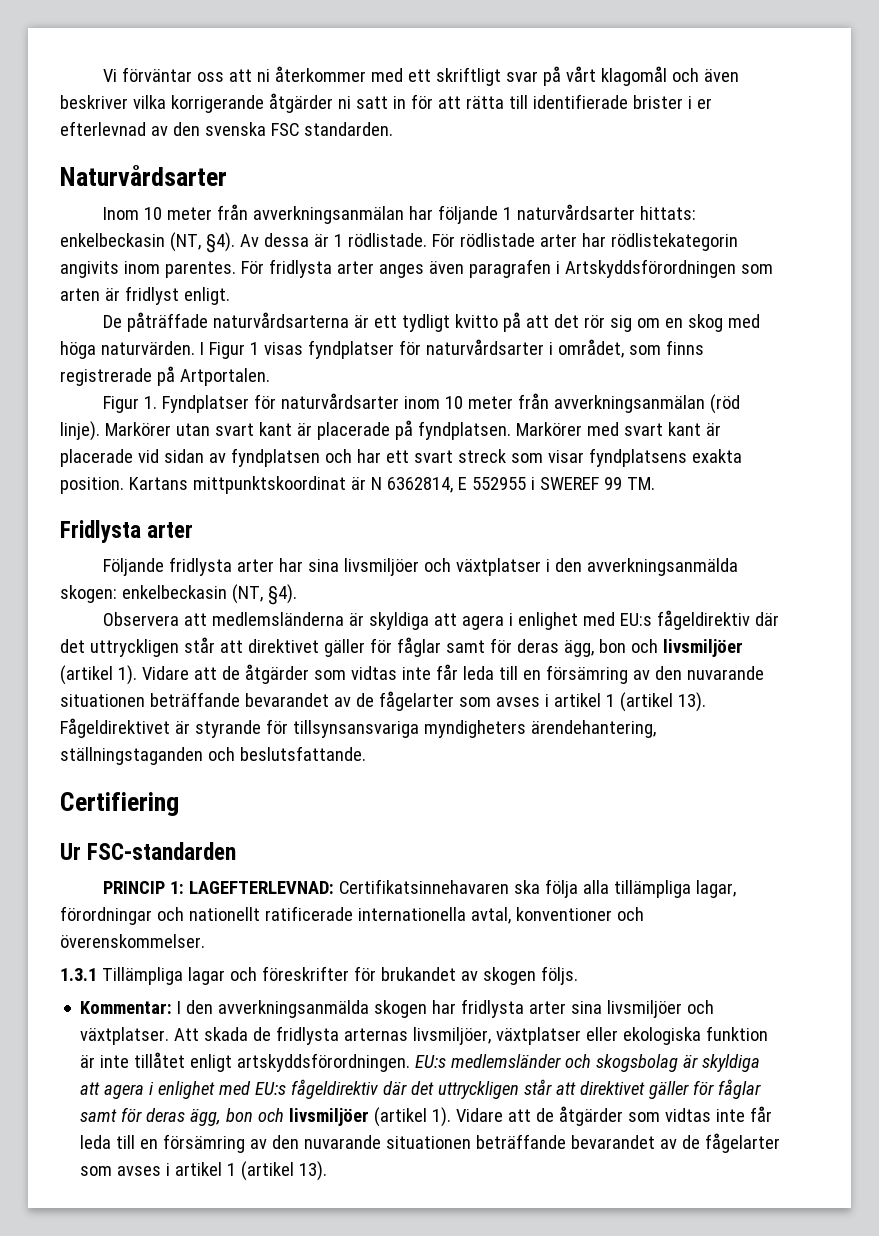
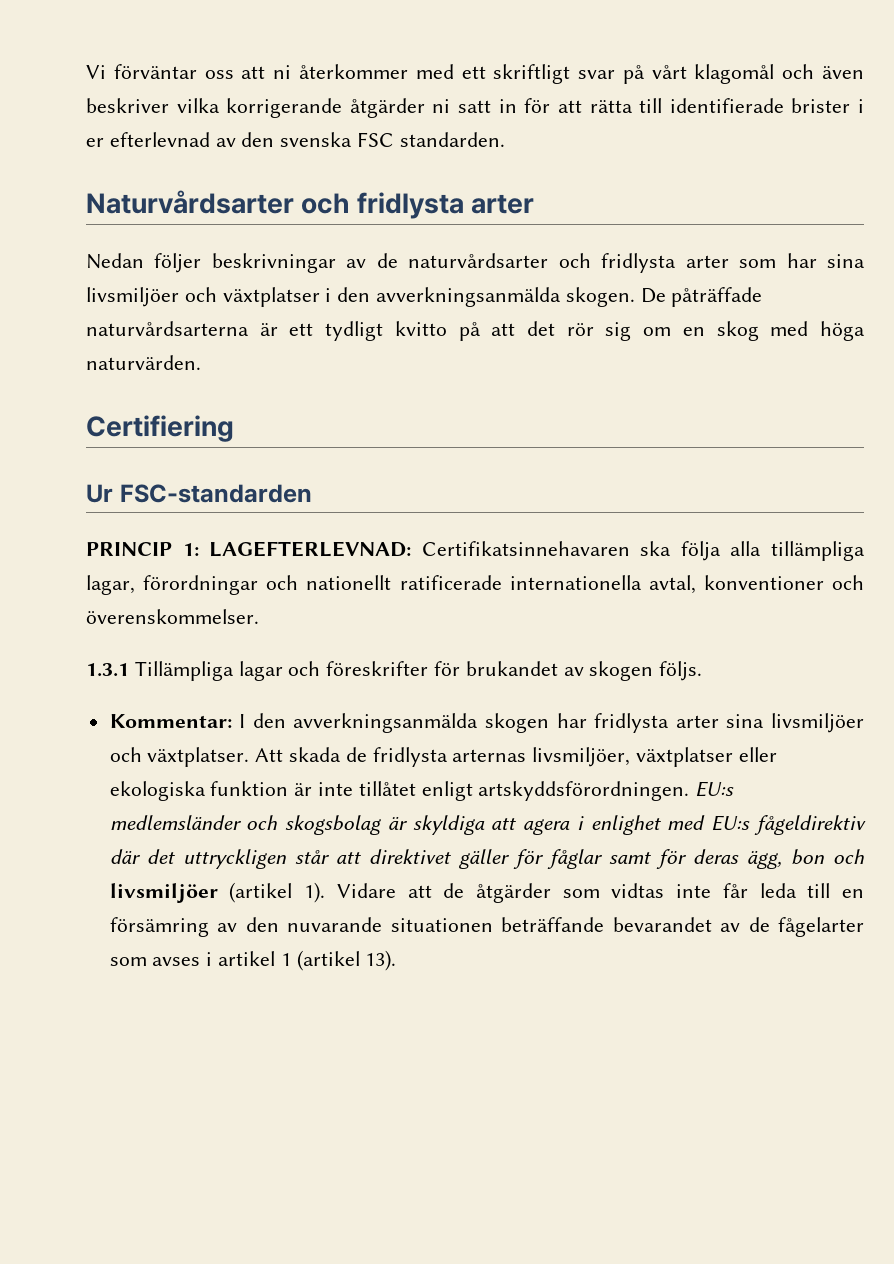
[103,204,697,224] [60,232,738,253] [60,259,773,278] [60,286,230,305] // Inom 10 meter från avverkningsanmälan har följande 1 naturvårdsarter hittats: enkelbeckasin (NT, §4). Av dessa är 1 rödlistade. För rödlistade arter har rödlistekategorin angivits inom parentes. För fridlysta arter anges även paragrafen i Artskyddsförordningen som arten är fridlyst enligt. // -> [301,192,535,219] [86,253,866,273] [86,287,635,307] och fridlysta arter // Nedan följer beskrivningar av de naturvårdsarter och fridlysta arter som har sina livsmiljöer och växtplatser i den avverkningsanmälda skogen.
[199,339,704,359] [60,366,270,386] [103,393,741,414] [60,420,721,441] [60,448,742,467] [60,476,655,494] [60,520,194,543] [103,557,739,576] [60,584,297,605] [103,610,780,630] [60,637,743,657] [60,664,764,685] [60,691,706,712] [60,718,656,738] [60,746,366,765] I Figur 1 visas fyndplatser för naturvårdsarter i området, som finns registrerade på Artportalen. // Figur 1. Fyndplatser för naturvårdsarter inom 10 meter från avverkningsanmälan (röd linje). Markörer utan svart kant är placerade på fyndplatsen. Markörer med svart kant är placerade vid sidan av fyndplatsen och har ett svart streck som visar fyndplatsens exakta position. Kartans mittpunktskoordinat är N 6362814, E 552955 i SWEREF 99 TM. // Fridlysta arter // Följande fridlysta arter har sina livsmiljöer och växtplatser i den avverkningsanmälda skogen: enkelbeckasin (NT, §4). // Observera att medlemsländerna är skyldiga att agera i enlighet med EU:s fågeldirektiv där det uttryckligen står att direktivet gäller för fåglar samt för deras ägg, bon och livsmiljöer (artikel 1). Vidare att de åtgärder som vidtas inte får leda till en försämring av den nuvarande situationen beträffande bevarandet av de fågelarter som avses i artikel 1 (artikel 13). Fågeldirektivet är styrande för tillsynsansvariga myndigheters ärendehantering, ställningstaganden och beslutsfattande. -> (201, 362) none

